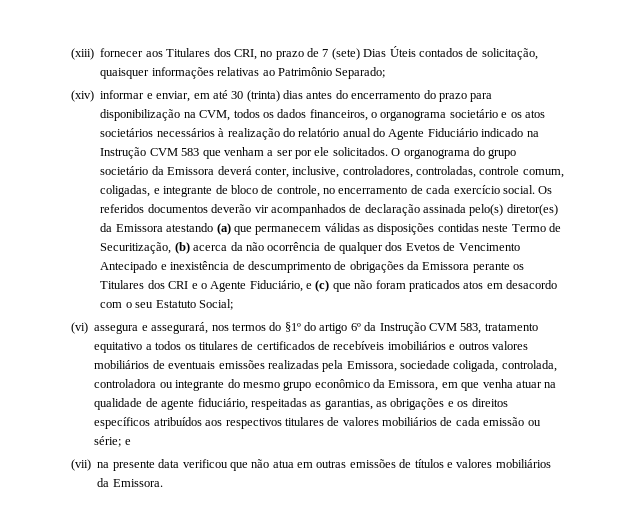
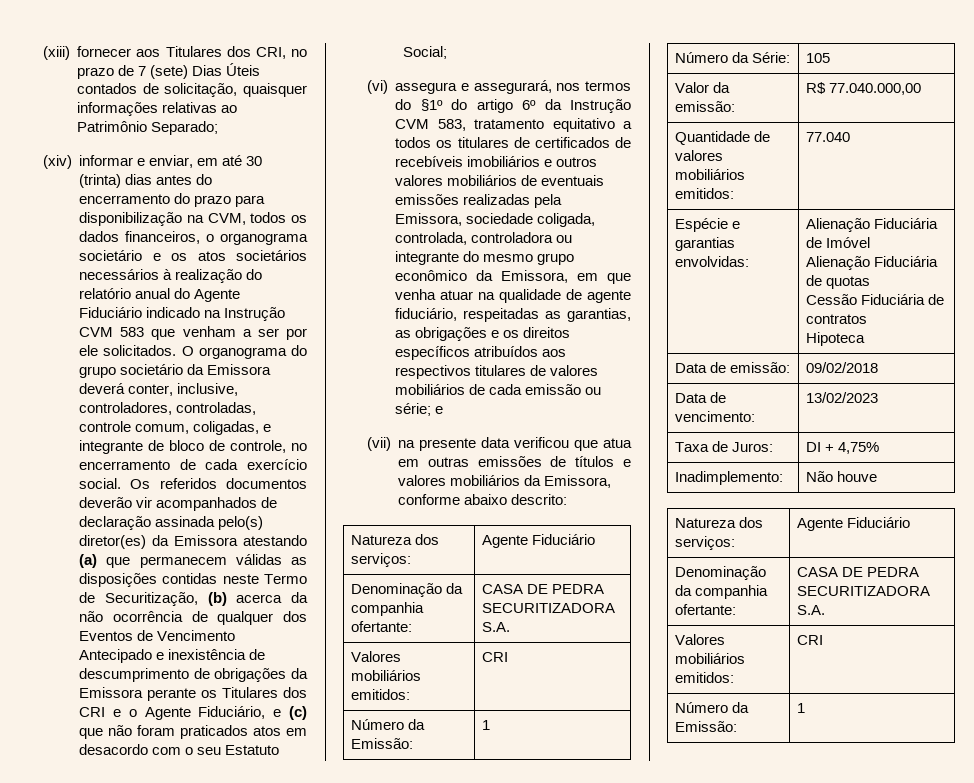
[405,243,440,251] Evetos -> [79,631,134,641] Eventos
[251,459,270,468] não -> (599, 445) none
[112,479,163,487] Emissora. -> [544,475,612,488] [398,494,568,505] [351,534,440,545] [351,553,412,567] [482,534,596,548] [351,583,464,597] [351,602,425,616] [351,621,413,632] [482,584,605,594] [482,603,616,613] [482,622,511,632] [351,651,402,662] [351,670,422,681] [351,689,411,700] [482,652,509,662] [351,719,426,730] [351,738,414,749] [482,720,491,730] [675,52,791,63] [806,53,831,63] [675,82,731,93] [675,101,736,112] [806,82,922,95] [675,131,771,145] [675,150,724,161] [675,169,746,180] [675,188,735,199] [806,132,851,142] [675,218,741,232] [675,237,736,251] [675,256,750,267] [806,218,939,232] [806,237,871,248] [806,256,939,270] [806,275,871,289] [806,294,945,305] [806,314,868,324] [806,332,866,346] [675,362,791,373] [806,362,879,373] [675,392,727,403] [675,411,756,422] [806,392,879,403] [675,441,774,452] [806,442,880,454] [675,471,784,485] [806,471,878,482] [675,517,764,528] [675,536,736,550] [797,517,911,531] [675,566,767,580] [675,585,769,599] [675,604,737,615] [797,567,920,577] [797,586,931,596] [797,605,826,615] [675,634,726,645] [675,653,746,664] [675,672,735,683] [797,635,824,645] [675,702,750,713] [675,721,738,732] [797,703,806,713] Emissora, conforme abaixo descrito: // Natureza dos serviços: | Agente Fiduciário // Denominação da companhia ofertante: | CASA DE PEDRA SECURITIZADORA S.A. // Valores mobiliários emitidos: | CRI // Número da Emissão: | 1 // Número da Série: | 105 // Valor da emissão: | R$ 77.040.000,00 // Quantidade de valores mobiliários emitidos: | 77.040 // Espécie e garantias envolvidas: | Alienação Fiduciária de Imóvel // Alienação Fiduciária de quotas // Cessão Fiduciária de contratos // Hipoteca // Data de emissão: | 09/02/2018 // Data de vencimento: | 13/02/2023 // Taxa de Juros: | DI + 4,75% // Inadimplemento: | Não houve // Natureza dos serviços: | Agente Fiduciário // Denominação da companhia ofertante: | CASA DE PEDRA SECURITIZADORA S.A. // Valores mobiliários emitidos: | CRI // Número da Emissão: | 1

